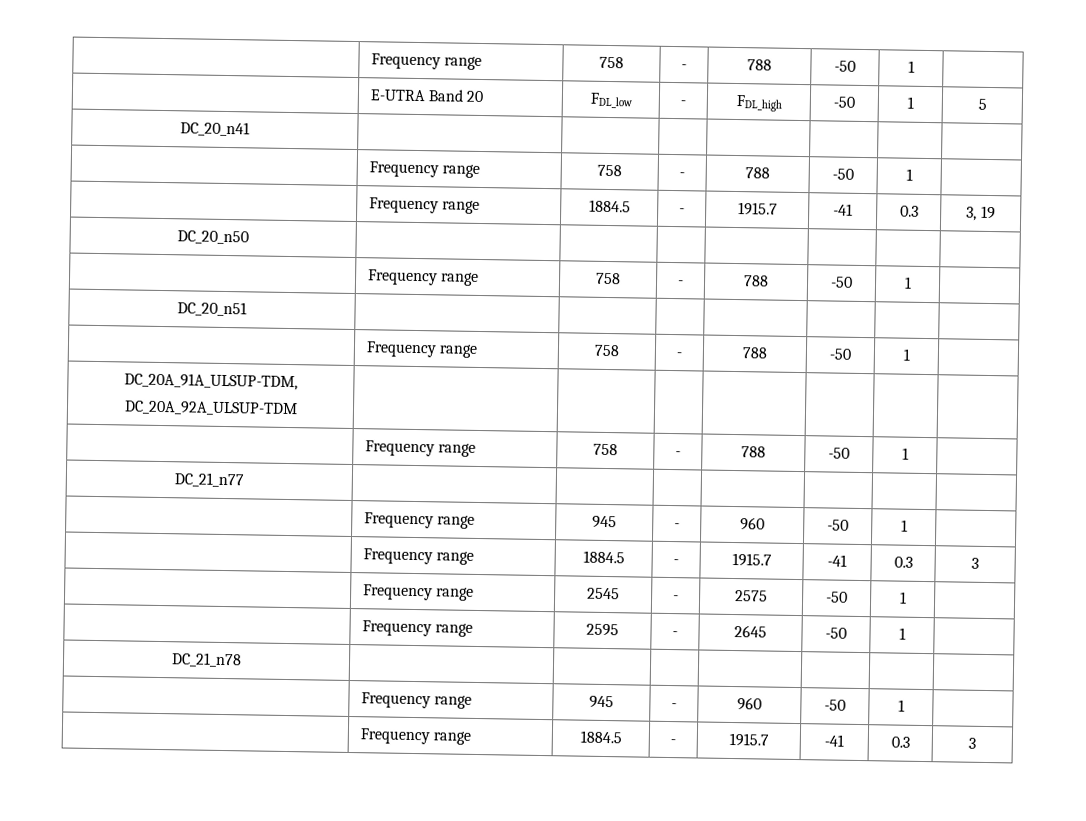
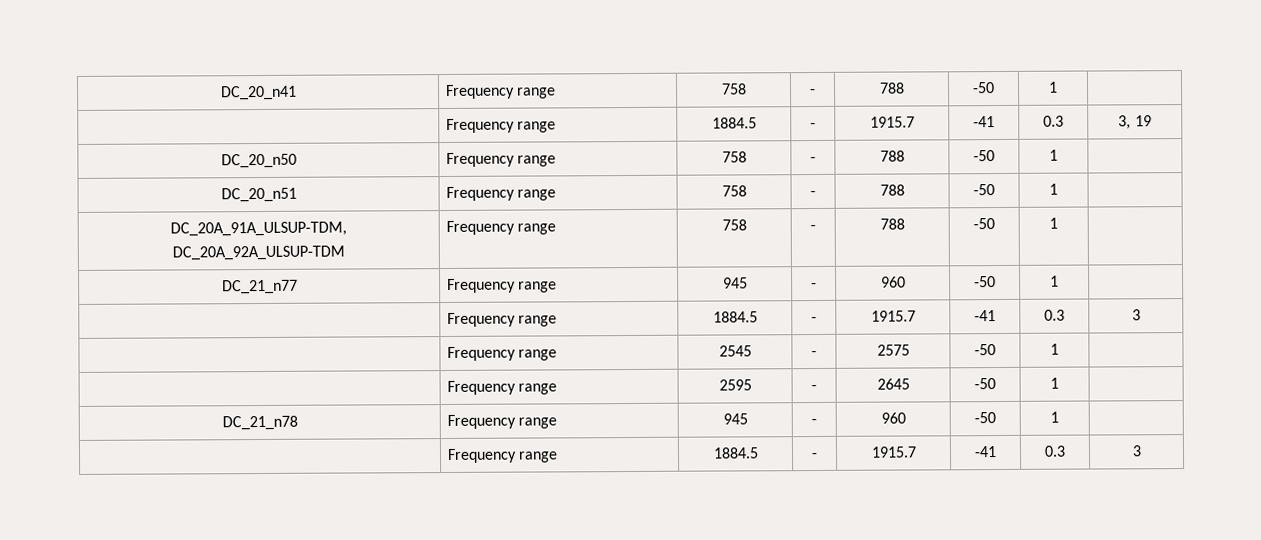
[370,53,483,71] [599,56,624,69] [681,64,687,70] [747,59,772,71] [834,60,856,72] [907,60,915,73] [369,89,485,103] [589,92,632,109] [680,100,686,106] [735,94,782,112] [833,96,855,108] [906,96,914,109] [977,98,987,110] | Frequency range | 758 | - | 788 | -50 | 1 | // | E-UTRA Band 20 | FDL_low | - | FDL_high | -50 | 1 | 5 // -> (219, 93) none
(250, 129) | | | | | | // | -> (297, 93) none
(249, 237) | | | | | | // | -> (297, 161) none
(247, 309) | | | | | | // | -> (297, 195) none
(298, 408) | | | | | | // | -> (345, 253) none
(244, 480) | | | | | | // | -> (298, 287) none
(242, 660) | | | | | | // | -> (298, 423) none

